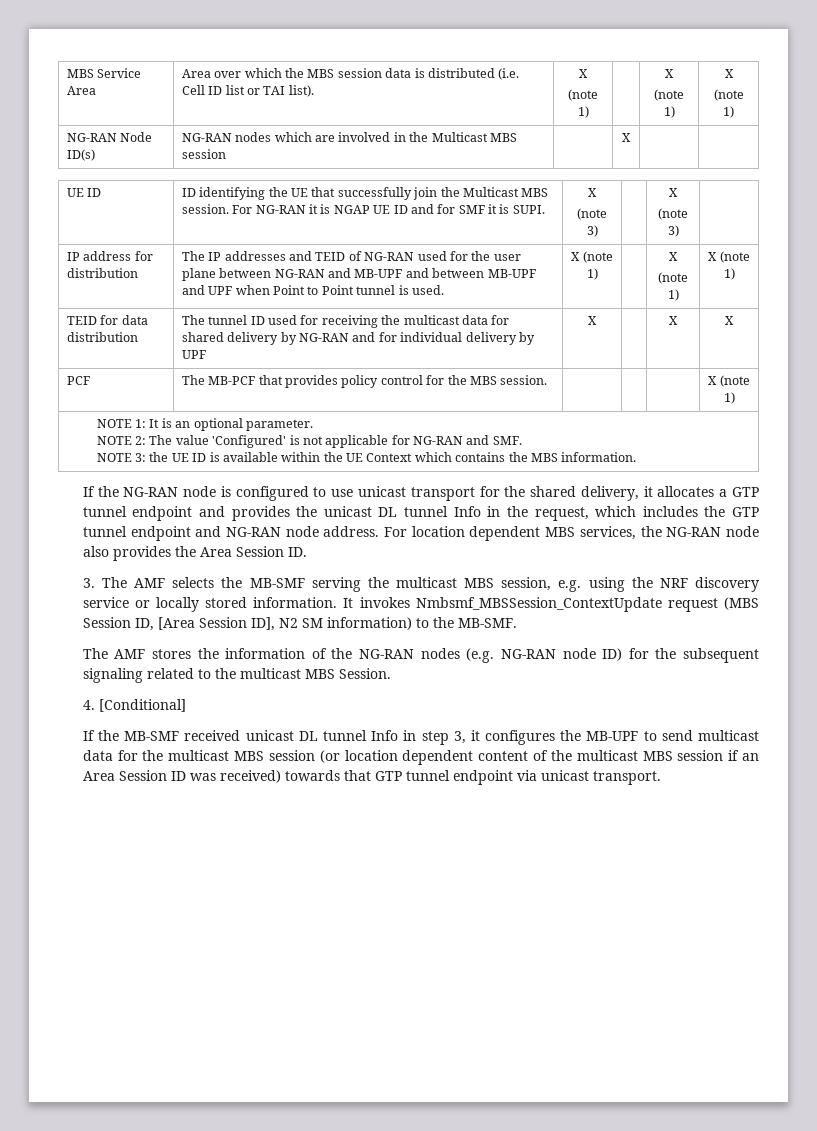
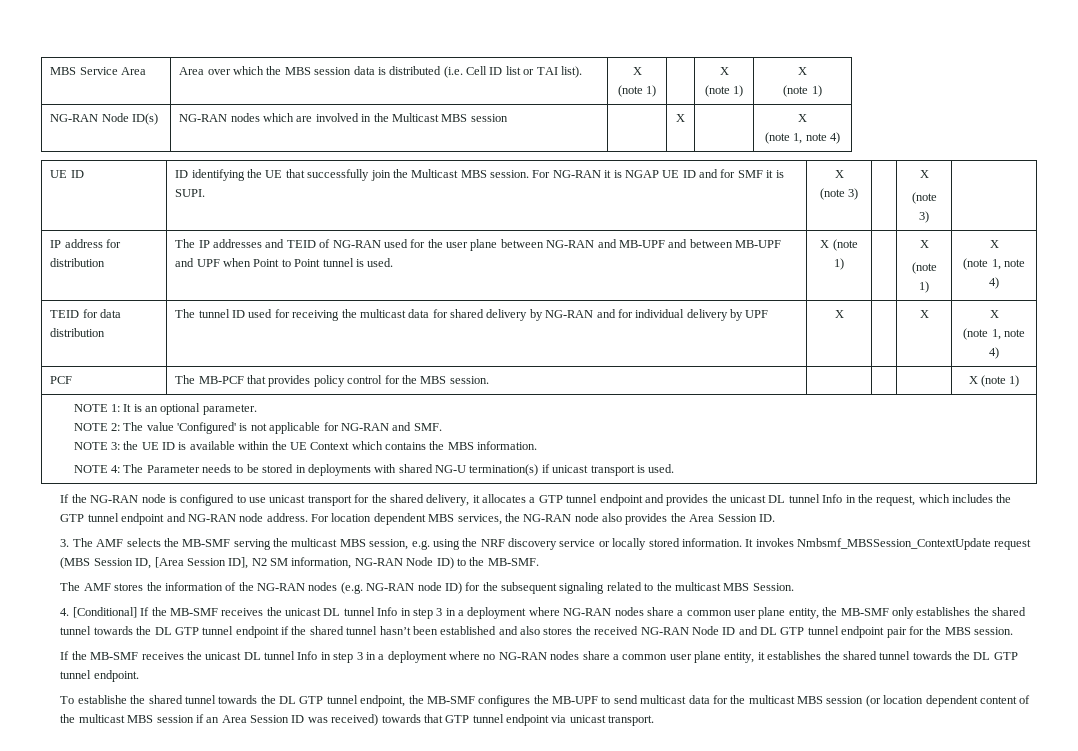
(631, 137) none -> [798,114,807,122] [764,132,841,144] X // (note 1, note 4)
[719,251,750,263] [723,268,735,280] (note 1) -> [963,258,1025,270] [989,277,999,289] // (note 1, note 4)
(734, 320) none -> [963,328,1025,340] [989,347,999,359] // (note 1, note 4)
(637, 457) none -> [73,464,675,476] // NOTE 4: The Parameter needs to be stored in deployments with shared NG-U termination(s) if unicast transport is used.
[326,617,412,630] information) -> [291,557,454,569] information, NG-RAN Node ID)
[82,730,480,745] // If the MB-SMF received unicast DL tunnel Info in step 3, it -> [140,607,1027,619] [60,626,1014,638] [60,651,1018,663] [60,670,139,682] [60,695,475,707] If the MB-SMF receives the unicast DL tunnel Info in step 3 in a deployment where NG-RAN nodes share a common user plane entity, the MB-SMF only establishes the shared tunnel towards the DL GTP tunnel endpoint if the shared tunnel hasn’t been established and also stores the received NG-RAN Node ID and DL GTP tunnel endpoint pair for the MBS session. // If the MB-SMF receives the unicast DL tunnel Info in step 3 in a deployment where no NG-RAN nodes share a common user plane entity, it establishes the shared tunnel towards the DL GTP tunnel endpoint. // To establishe the shared tunnel towards the DL GTP tunnel endpoint, the MB-SMF

